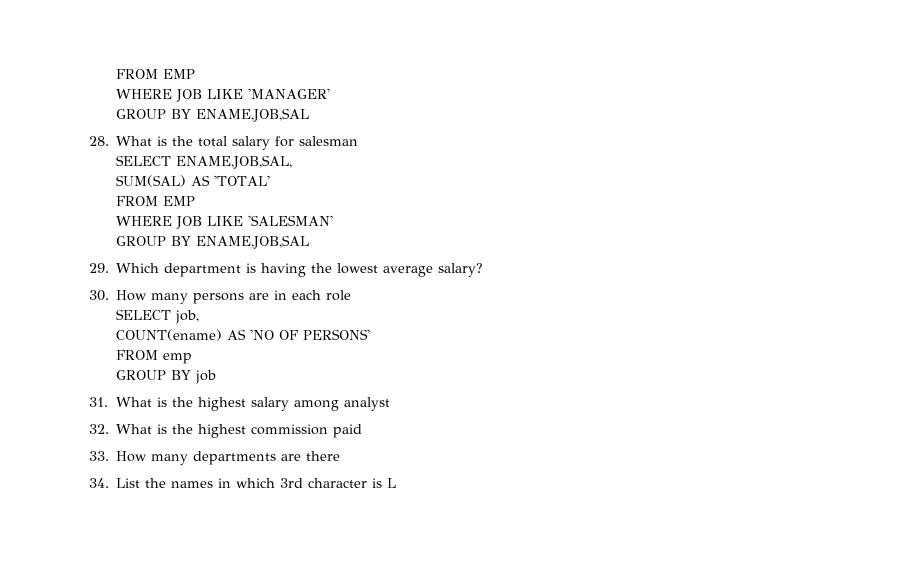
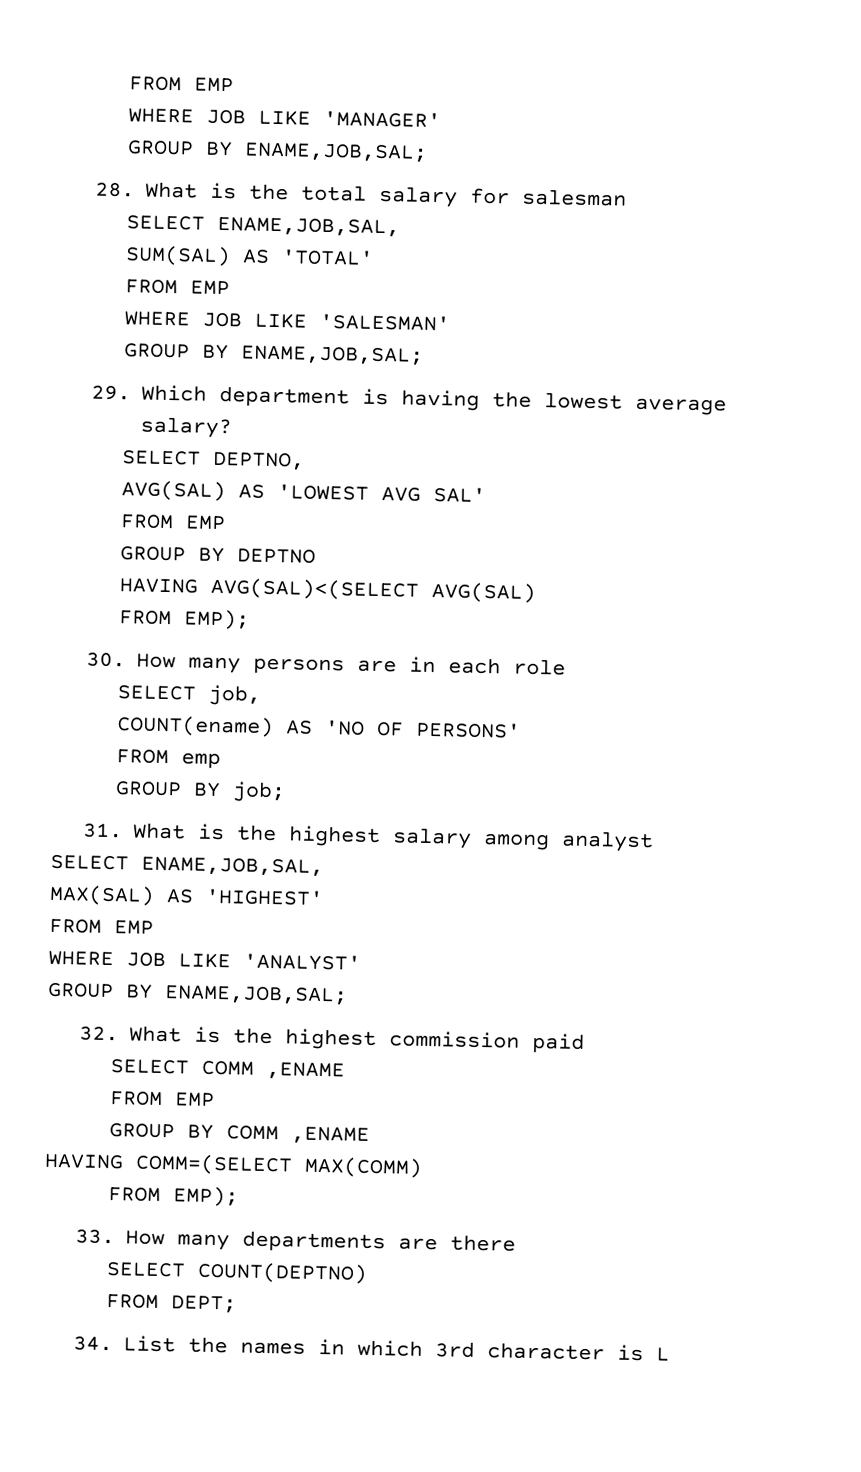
[196,108,310,122] ENAME,JOB,SAL -> [244,142,429,163] ENAME,JOB,SAL;
[196,235,310,249] ENAME,JOB,SAL -> [241,345,425,366] ENAME,JOB,SAL;
(484, 270) none -> [122,450,306,471] [121,480,487,504] [120,514,227,531] [120,546,317,564] [119,577,537,603] [119,609,251,630] // SELECT DEPTNO, // AVG(SAL) AS 'LOWEST AVG SAL' // FROM EMP // GROUP BY DEPTNO // HAVING AVG(SAL)<(SELECT AVG(SAL) // FROM EMP);
[195,370,217,384] job -> [232,781,287,803] job;
(391, 404) none -> [50,854,324,878] [49,884,324,906] [49,918,154,935] [48,950,361,971] [48,982,348,1006] // SELECT ENAME,JOB,SAL, // MAX(SAL) AS 'HIGHEST' // FROM EMP // WHERE JOB LIKE 'ANALYST' // GROUP BY ENAME,JOB,SAL;
(363, 431) none -> [110,1059,346,1081] [109,1091,216,1108] [109,1123,371,1145] [44,1153,423,1178] [108,1186,240,1207] // SELECT COMM ,ENAME // FROM EMP // GROUP BY COMM ,ENAME // HAVING COMM=(SELECT MAX(COMM) // FROM EMP);
(341, 456) none -> [106,1261,369,1284] [106,1293,238,1314] // SELECT COUNT(DEPTNO) // FROM DEPT;

